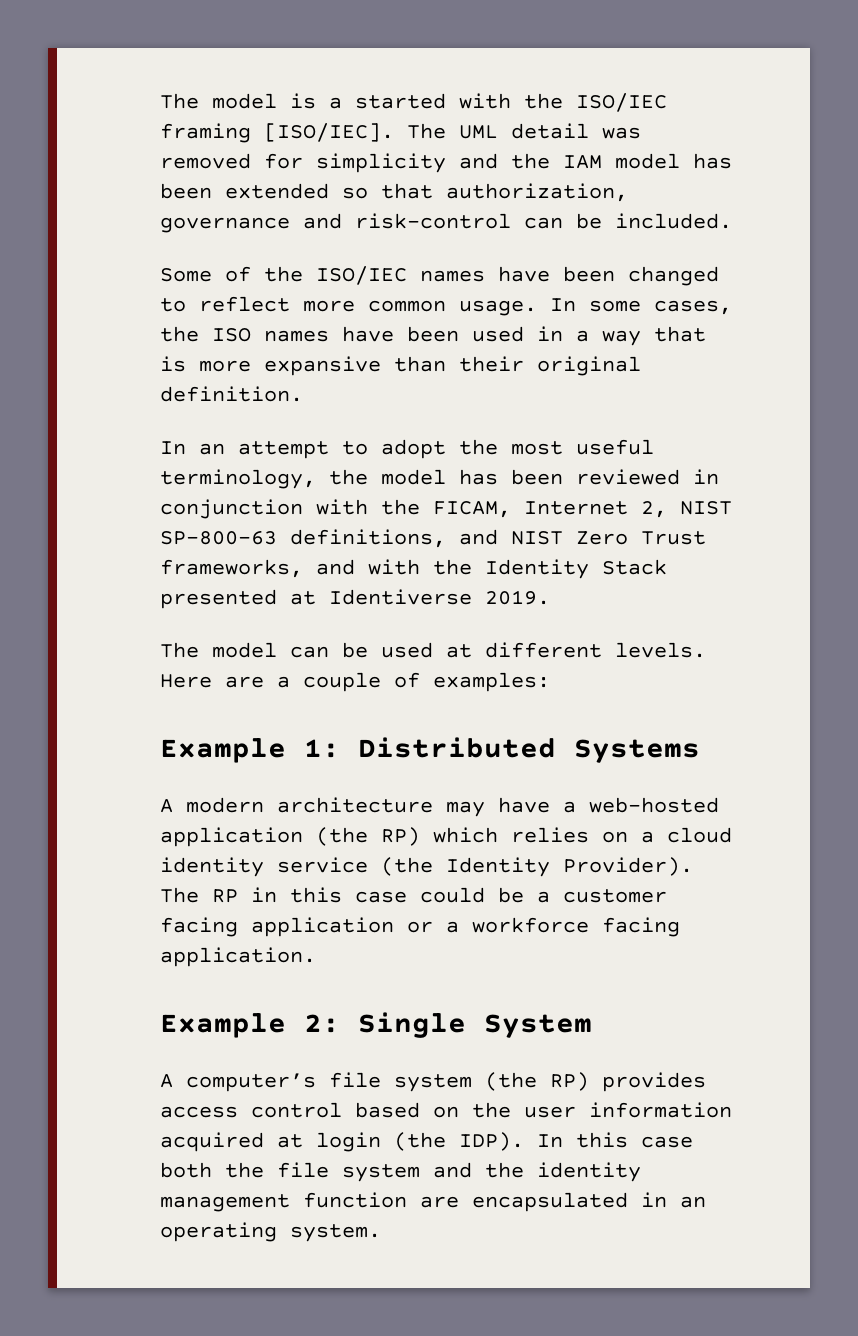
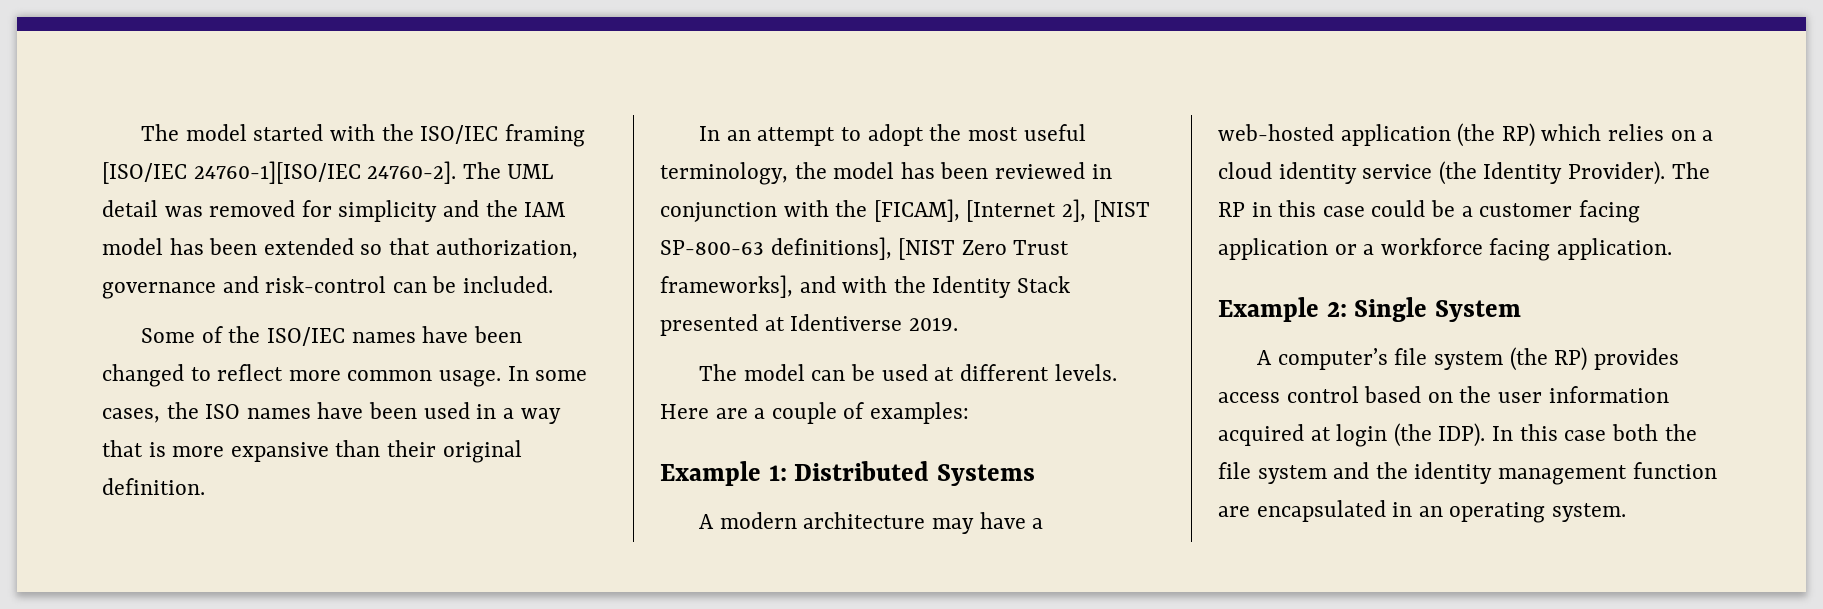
[160,93,342,109] The model is a -> [141,124,247,141] The model
[264,123,394,142] [ISO/IEC]. -> [102,161,457,184] [ISO/IEC 24760-1][ISO/IEC 24760-2].
[433,501,732,518] [160,529,563,548] FICAM, Internet 2, NIST SP-800-63 definitions, and NIST -> [873,199,1150,222] [660,237,956,260] [FICAM], [Internet 2], [NIST SP-800-63 definitions], [NIST
[160,559,303,578] frameworks, -> [660,275,793,298] frameworks],

